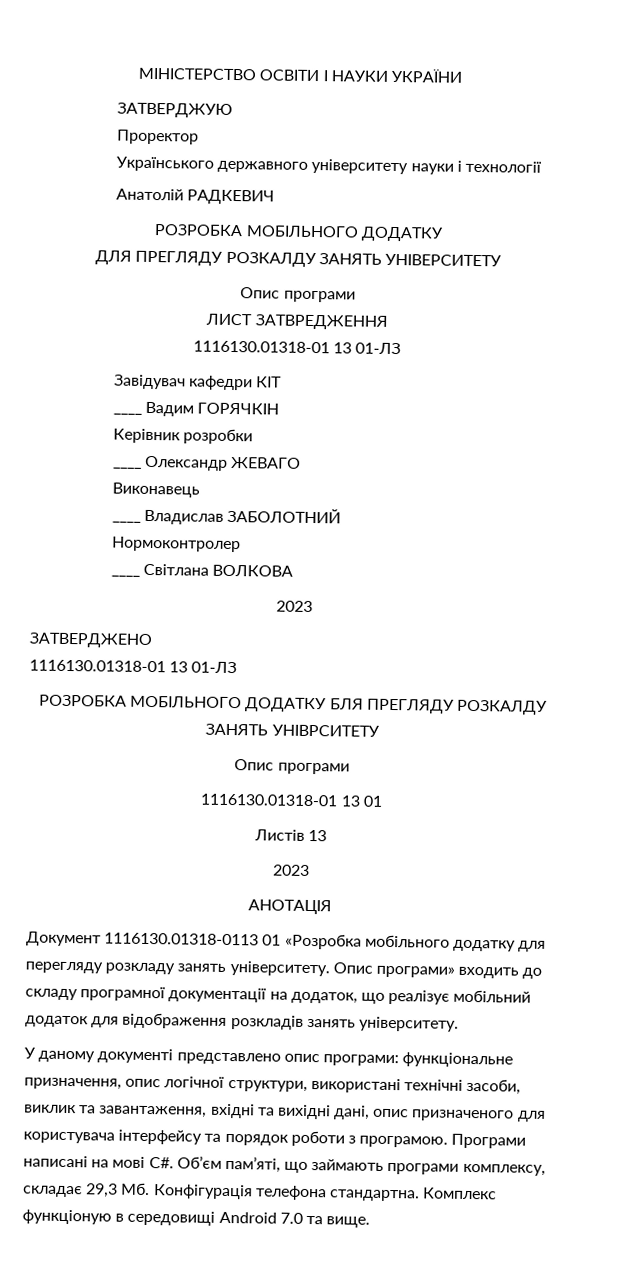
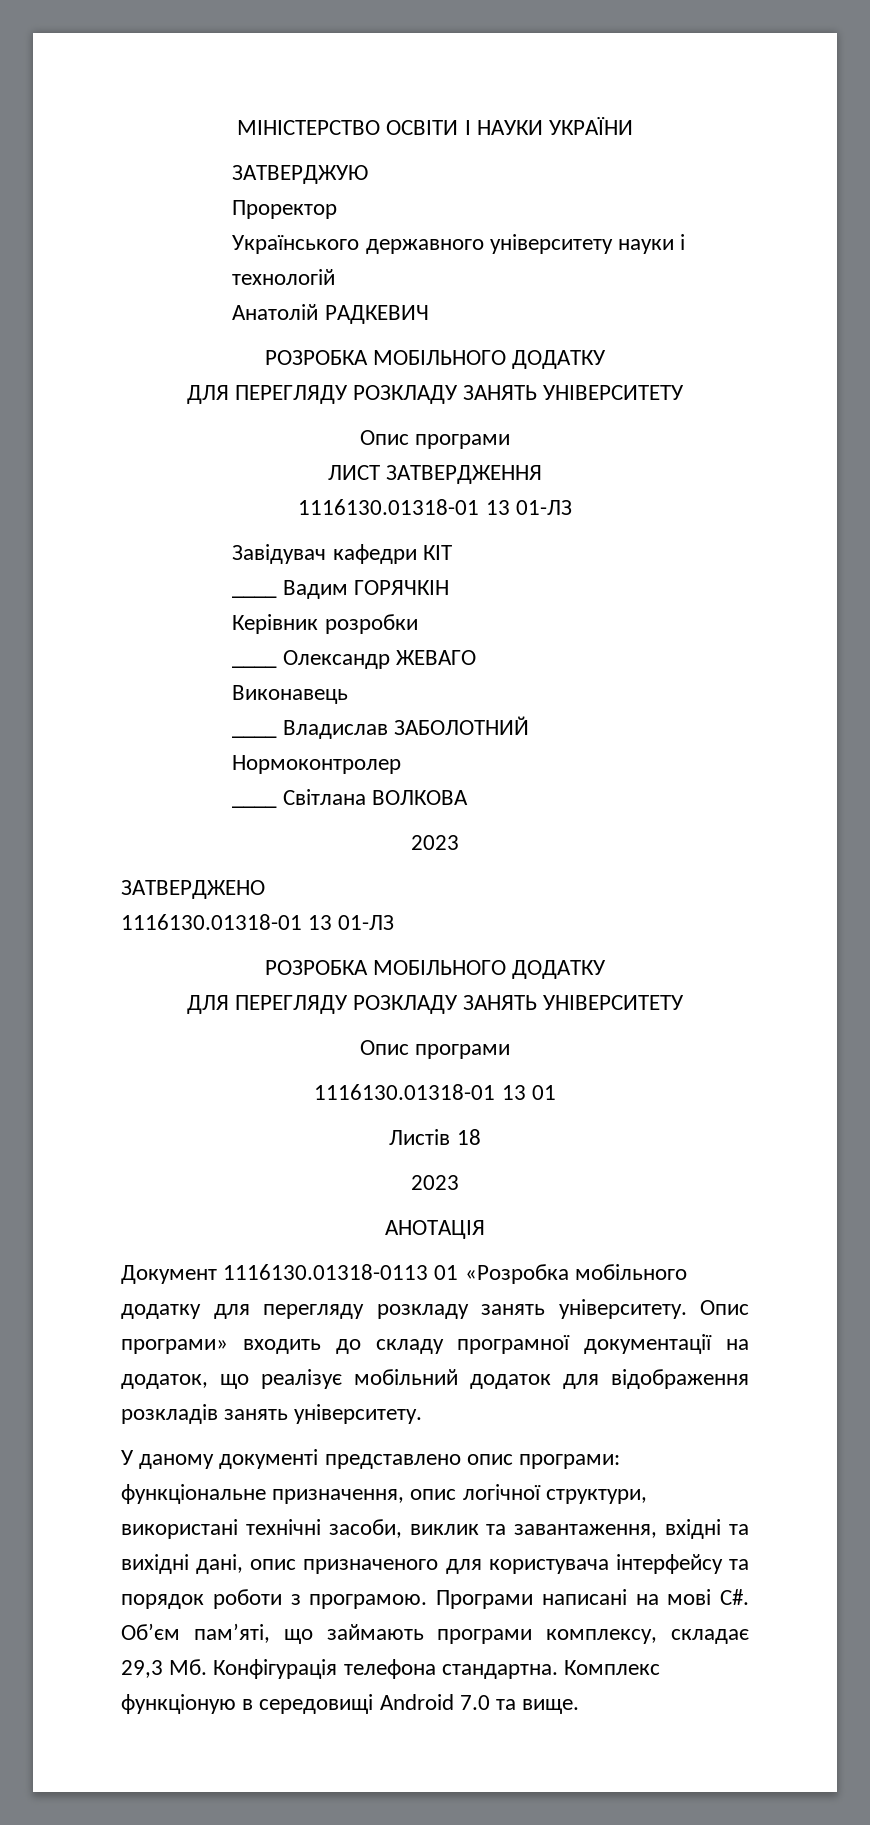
[464,160,542,173] технології -> [232,269,336,285] технологій
[135,250,317,268] ПРЕГЛЯДУ РОЗКАЛДУ -> [234,385,458,404] ПЕРЕГЛЯДУ РОЗКЛАДУ
[254,314,388,330] ЗАТВРЕДЖЕННЯ -> [386,465,543,484] ЗАТВЕРДЖЕННЯ
[329,698,548,715] [205,723,380,737] БЛЯ ПРЕГЛЯДУ РОЗКАЛДУ ЗАНЯТЬ УНІВРСИТЕТУ -> [186,995,685,1014] // ДЛЯ ПЕРЕГЛЯДУ РОЗКЛАДУ ЗАНЯТЬ УНІВЕРСИТЕТУ
[308,829,328,842] 13 -> [456,1129,481,1145] 18

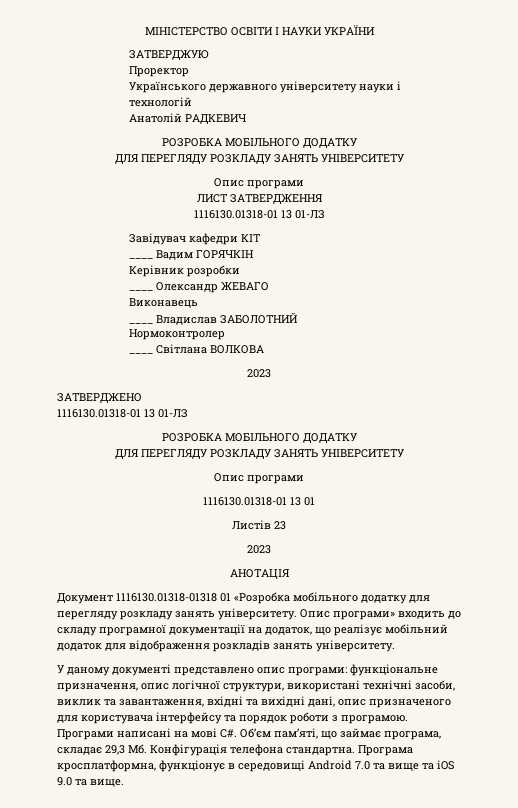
[456,1129,481,1145] 18 -> [274,521,286,530] 23
[223,1264,429,1280] 1116130.01318-0113 -> [116,593,217,602] 1116130.01318-01318
[326,1624,658,1644] займають програми комплексу, -> [340,728,441,740] займає програма,
[564,1660,661,1675] [121,1694,236,1714] Комплекс функціоную -> [358,745,413,756] [57,760,225,772] Програма кросплатформна, функціонує
(517, 1704) none -> [388,760,454,771] [57,777,87,786] вище та iOS 9.0 та

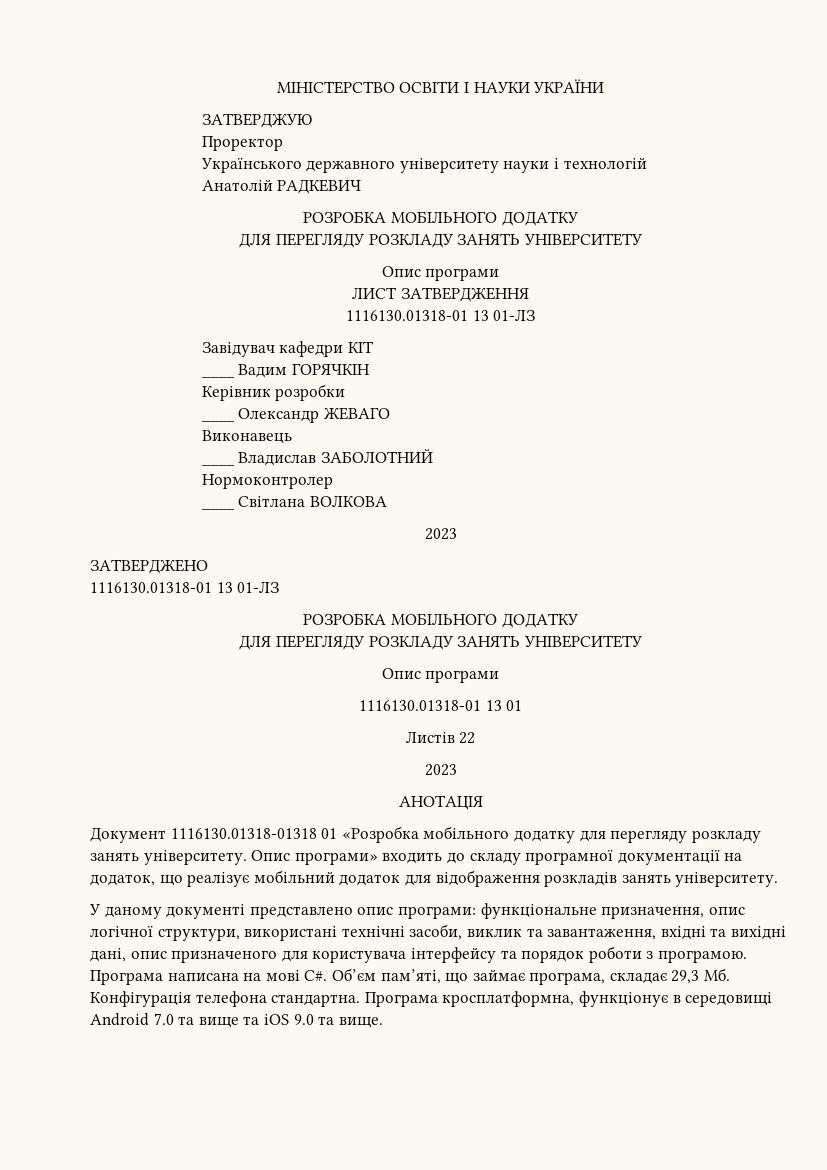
[274,521,286,530] 23 -> [459,732,476,744] 22
[57,728,171,740] Програми написані -> [90,970,239,985] Програма написана

